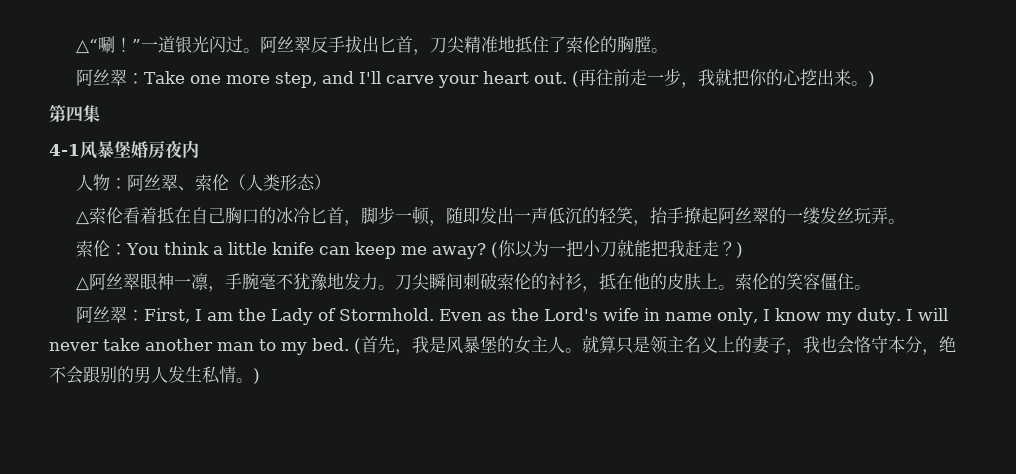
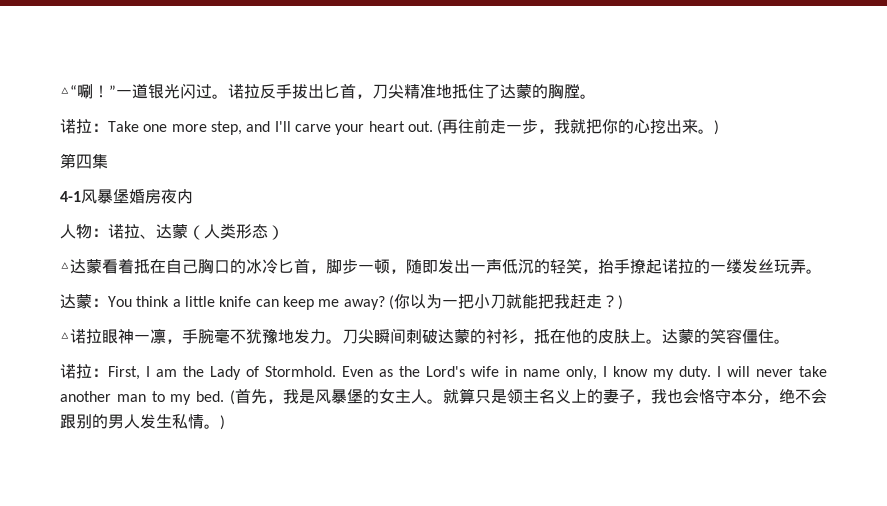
[260,36,312,53] 阿丝翠 -> [228,84,260,99] 诺拉
[566,36,601,53] 索伦 -> [500,84,532,99] 达蒙
[76,69,128,86] 阿丝翠 -> [60,119,92,134] 诺拉
[127,174,230,191] 阿丝翠、索伦 -> [108,224,188,239] 诺拉、达蒙
[89,207,124,224] 索伦 -> [70,259,102,274] 达蒙
[718,207,770,224] 阿丝翠 -> [662,259,694,274] 诺拉
[76,240,111,257] 索伦 -> [60,294,92,309] 达蒙
[89,273,141,290] 阿丝翠 -> [70,329,102,344] 诺拉
[497,273,532,290] 索伦 -> [438,329,470,344] 达蒙
[735,273,770,290] 索伦 -> [662,329,694,344] 达蒙
[76,306,128,323] 阿丝翠 -> [60,364,92,379] 诺拉

